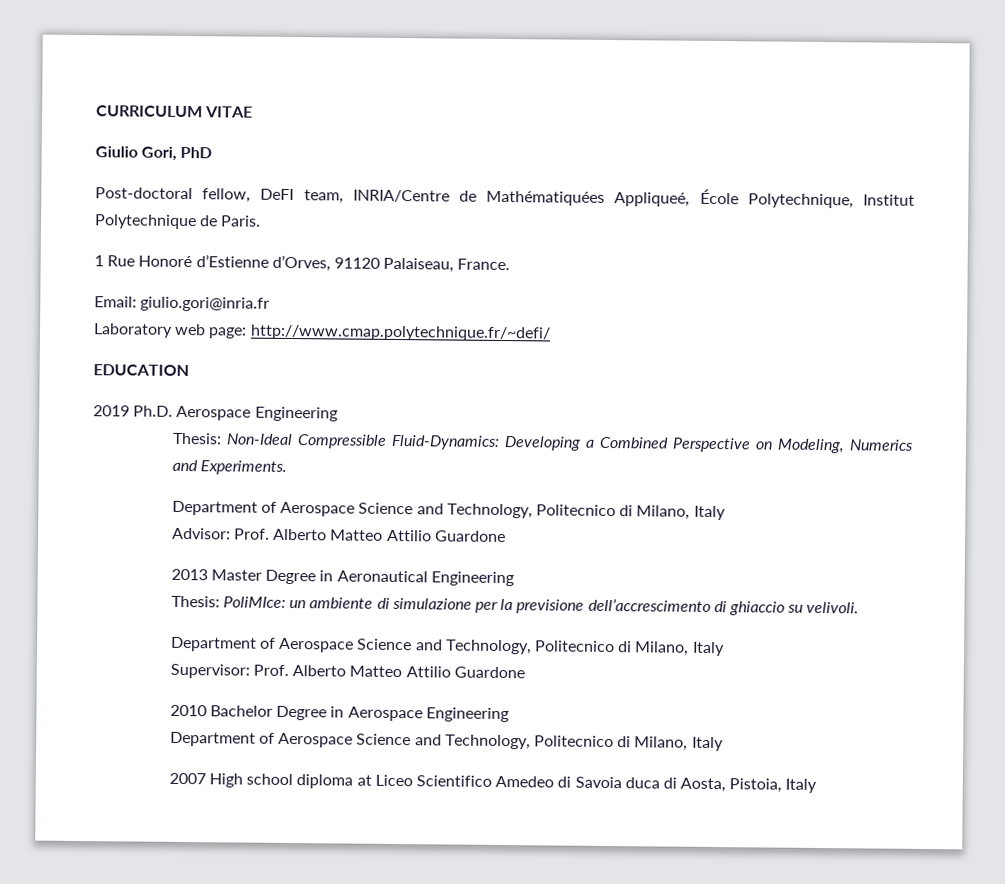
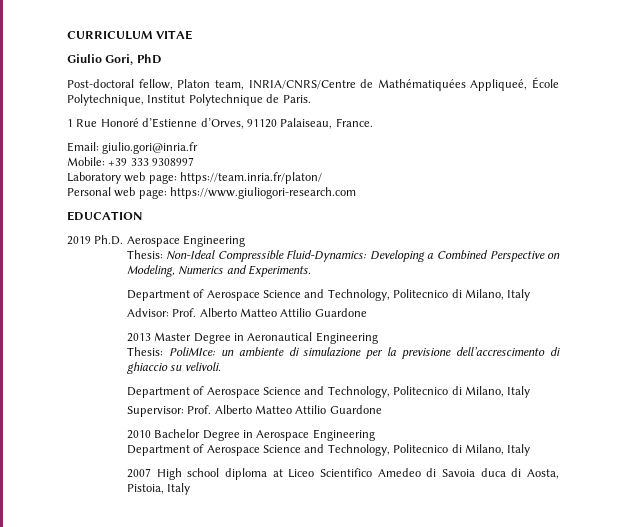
[260,188,450,204] DeFI team, INRIA/Centre -> [177,79,356,90] Platon team, INRIA/CNRS/Centre
(271, 304) none -> [67,157,195,166] // Mobile: +39 333 9308997
[249,324,551,342] http://www.cmap.polytechnique.fr/~defi/ -> [180,172,323,184] [67,187,357,199] https://team.inria.fr/platon/ // Personal web page: https://www.giuliogori-research.com

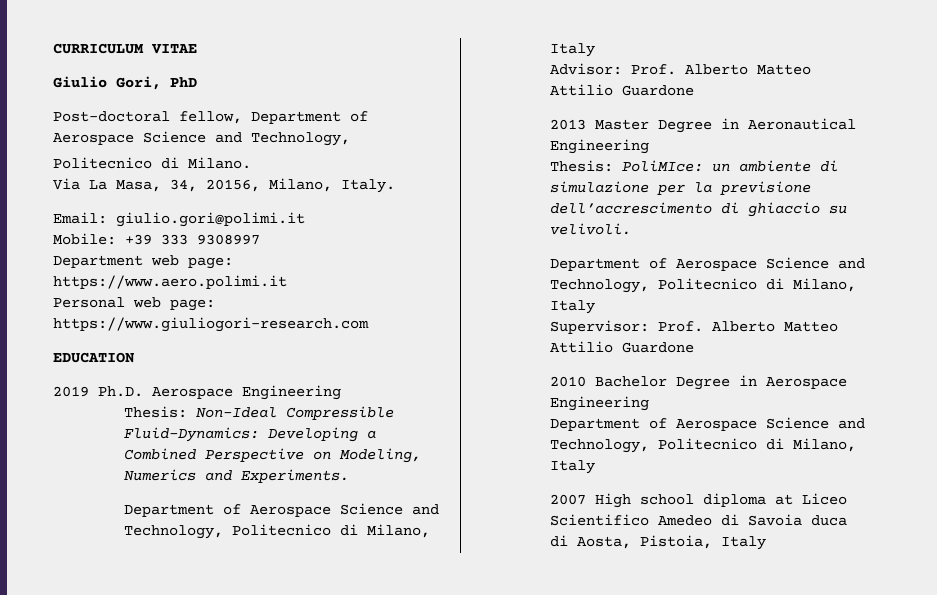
[177,77,559,91] [67,94,311,106] [67,118,373,129] Platon team, INRIA/CNRS/Centre de Mathématiquées Appliqueé, École Polytechnique, Institut Polytechnique de Paris. // 1 Rue Honoré d’Estienne d’Orves, 91120 Palaiseau, France. -> [251,111,368,124] [53,131,350,146] [53,157,251,169] [53,178,395,193] Department of Aerospace Science and Technology, // Politecnico di Milano. // Via La Masa, 34, 20156, Milano, Italy.
[102,142,199,154] giulio.gori@inria.fr -> [116,212,305,227] giulio.gori@polimi.it
[67,172,323,184] Laboratory web page: https://team.inria.fr/platon/ -> [53,255,233,269] [53,275,287,289] Department web page: https://www.aero.polimi.it

